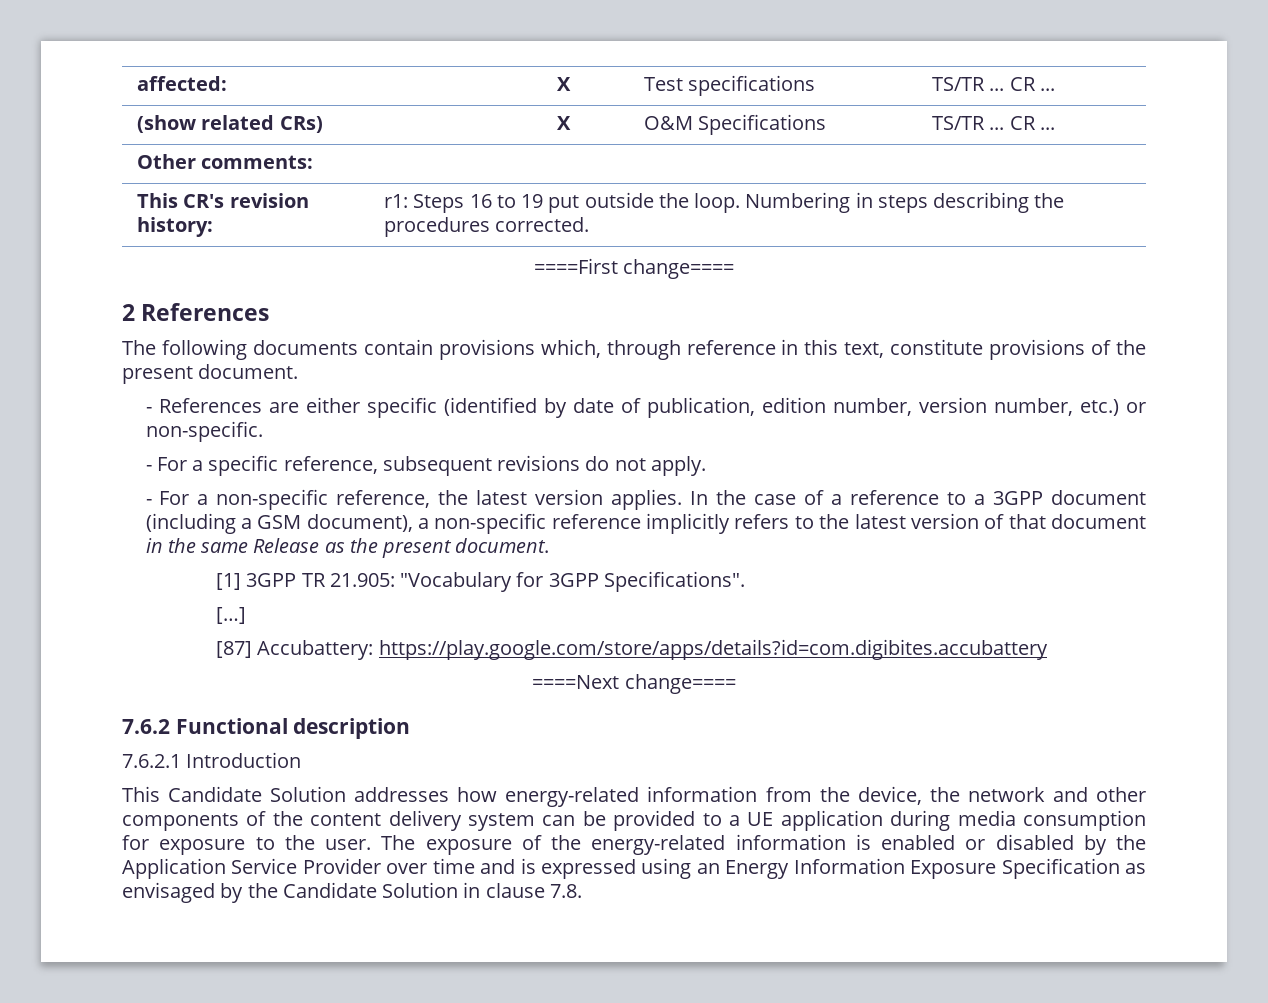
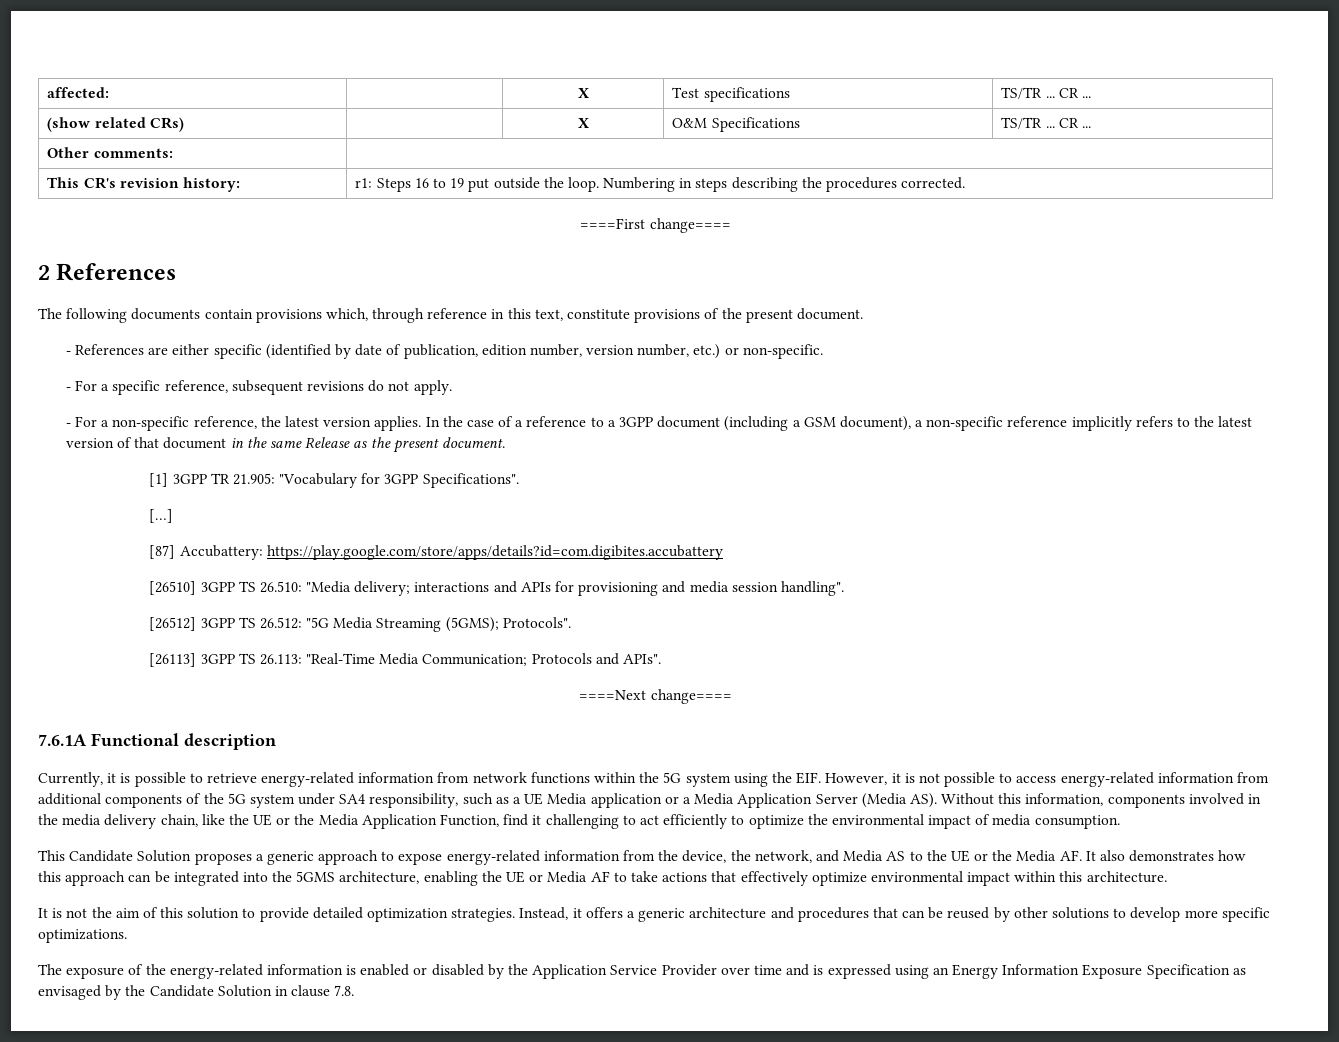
(1048, 649) none -> [149,581,844,596] [149,617,571,632] [149,653,662,667] // [26510] 3GPP TS 26.510: "Media delivery; interactions and APIs for provisioning and media session handling". // [26512] 3GPP TS 26.512: "5G Media Streaming (5GMS); Protocols". // [26113] 3GPP TS 26.113: "Real-Time Media Communication; Protocols and APIs".
[122,719,170,734] 7.6.2 -> [38,734,87,746] 7.6.1A
[122,752,302,768] [122,786,498,802] 7.6.2.1 Introduction // This Candidate Solution addresses how -> [38,772,1269,787] [38,793,1261,808] [38,814,1120,829] [38,850,443,865] Currently, it is possible to retrieve energy-related information from network functions within the 5G system using the EIF. However, it is not possible to access energy-related information from additional components of the 5G system under SA4 responsibility, such as a UE Media application or a Media Application Server (Media AS). Without this information, components involved in the media delivery chain, like the UE or the Media Application Function, find it challenging to act efficiently to optimize the environmental impact of media consumption. // This Candidate Solution proposes a generic approach to expose
[967,787,1147,802] [122,810,1146,831] [122,835,371,855] network and other components of the content delivery system can be provided to a UE application during media consumption for exposure to the user. -> [754,850,1247,863] [38,871,1167,886] [38,907,1270,922] [38,929,127,943] network, and Media AS to the UE or the Media AF. It also demonstrates how this approach can be integrated into the 5GMS architecture, enabling the UE or Media AF to take actions that effectively optimize environmental impact within this architecture. // It is not the aim of this solution to provide detailed optimization strategies. Instead, it offers a generic architecture and procedures that can be reused by other solutions to develop more specific optimizations. //

